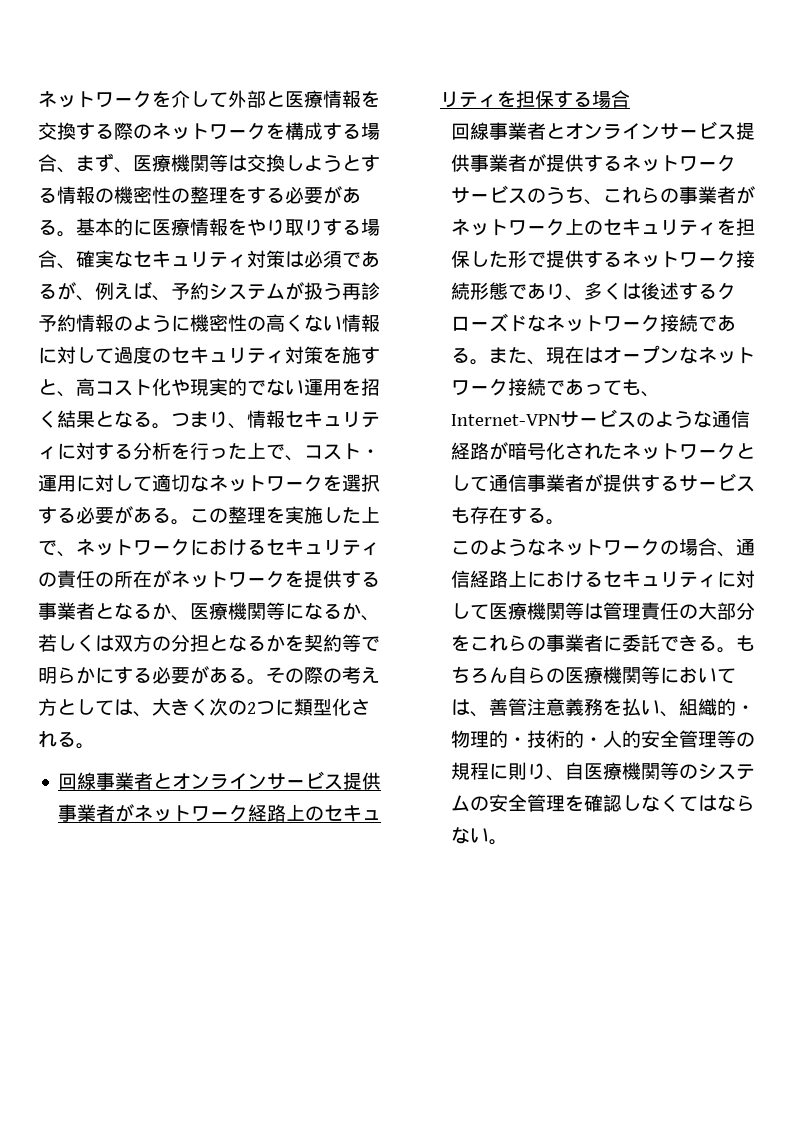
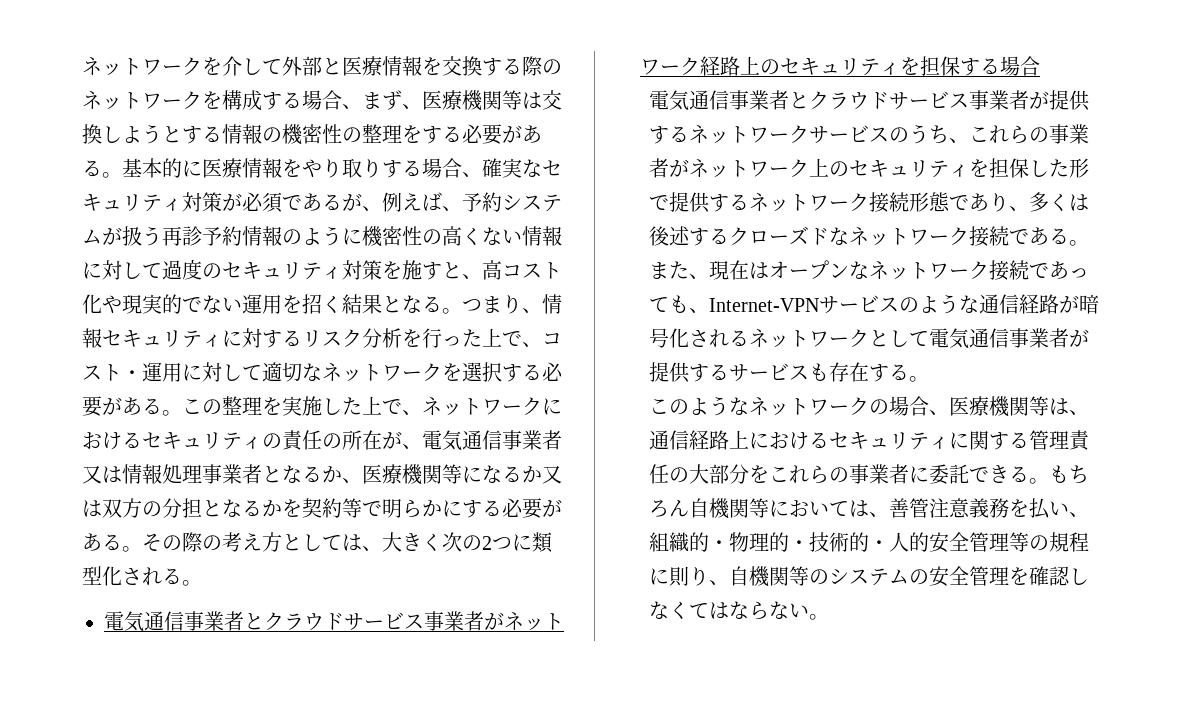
[285,251,304,267] は -> [222,193,242,211] が
(133, 451) none -> [302,329,362,347] リスク
[171,570,380,588] ネットワークを提供する -> [402,430,562,451] [82,464,202,484] 、電気通信事業者又は情報処理
[361,615,380,621] [38,634,95,652] 、若しく -> [542,465,562,484] 又
[58,771,382,790] 回線事業者とオンラインサービス提供 -> [104,611,424,632] 電気通信事業者とクラウドサービス
[451,121,756,140] [451,154,471,172] 回線事業者とオンラインサービス提供 -> [649,90,970,111] 電気通信事業者とクラウドサービス
[603,443,623,460] た -> [729,330,750,347] る
(490, 483) none -> [929,328,970,349] 電気
(737, 554) none -> [949,396,1090,417] 医療機関等は、
[736,570,756,588] [451,602,604,620] 対して医療機関等は -> [969,431,1030,450] 関する
[527,666,604,684] らの医療 -> (710, 508) none
[584,762,623,780] 医療 -> (750, 576) none

